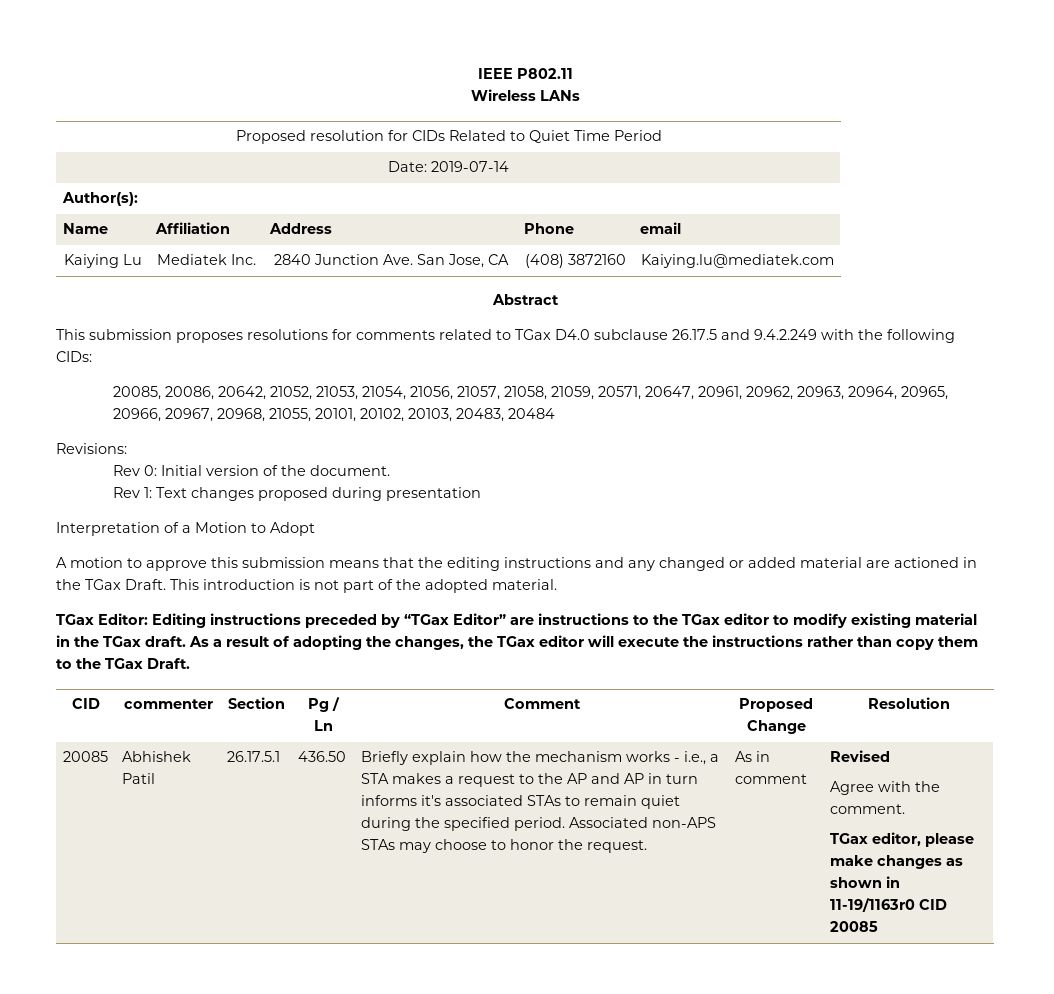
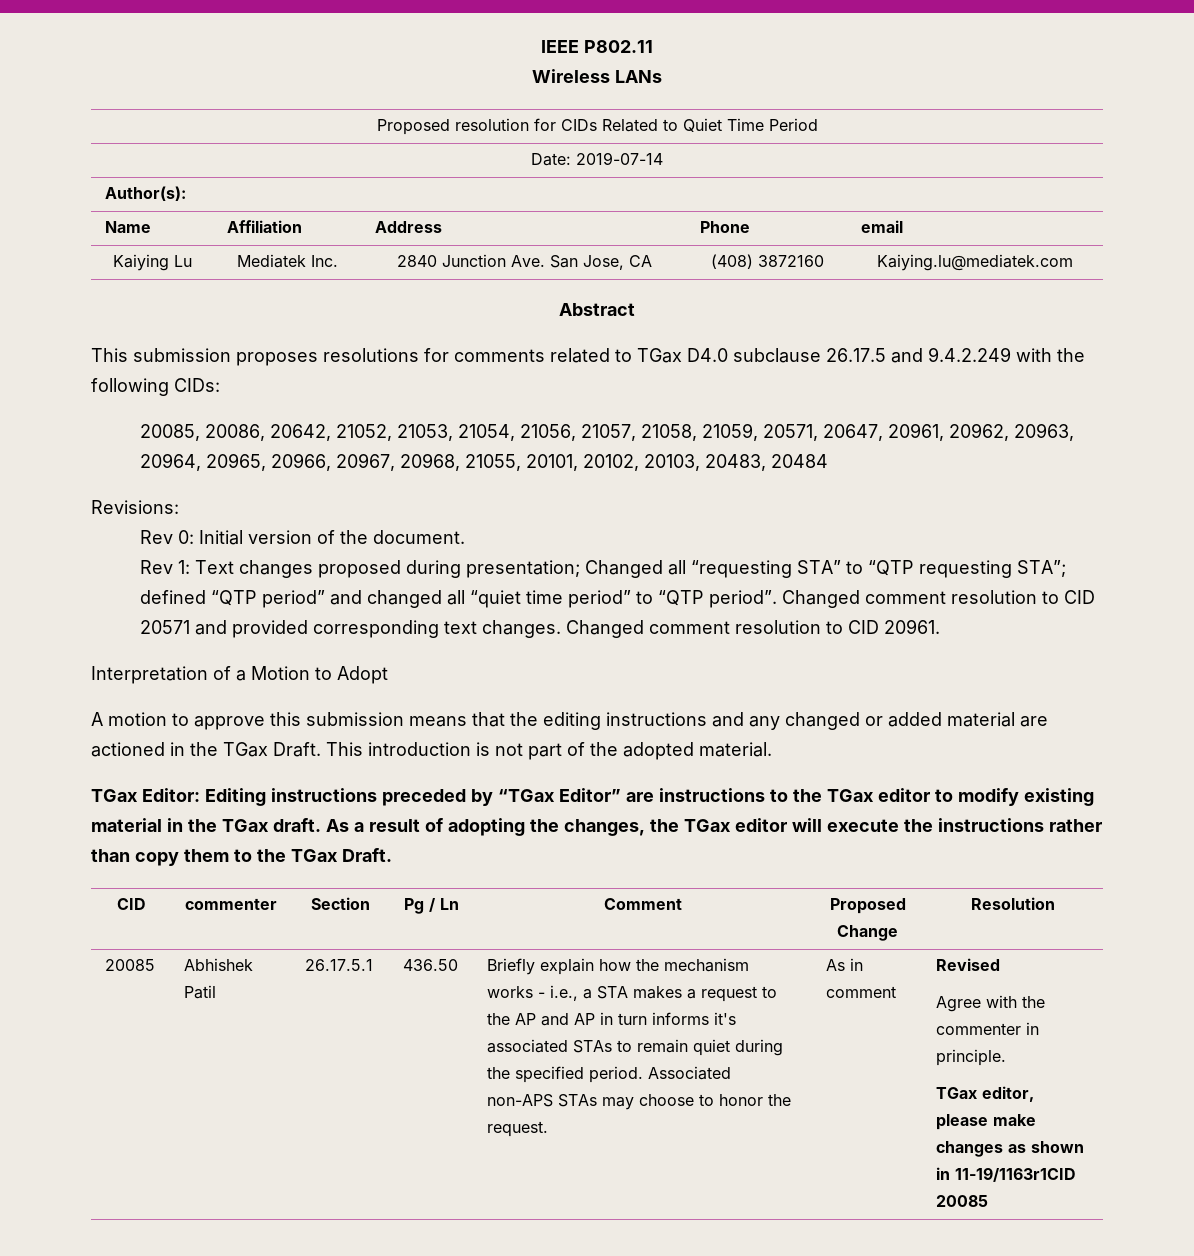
[386,487,482,501] presentation -> [466,560,1067,578] [140,590,1096,608] [140,619,941,638] presentation; Changed all “requesting STA” to “QTP requesting STA”; defined “QTP period” and changed all “quiet time period” to “QTP period”. Changed comment resolution to CID 20571 and provided corresponding text changes. Changed comment resolution to CID 20961.
[829,804,905,814] comment. -> [936,1022,1040,1035] [936,1049,1007,1066] commenter in principle.
[829,898,947,912] 11-19/1163r0 CID -> [955,1167,1077,1182] 11-19/1163r1CID

